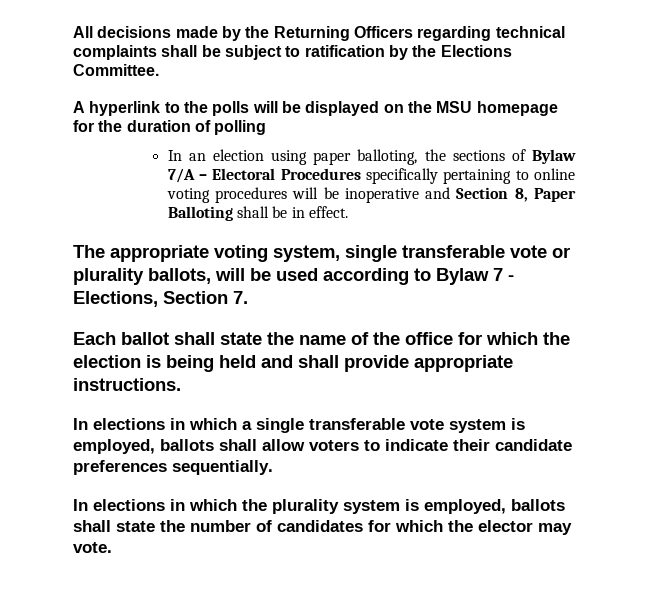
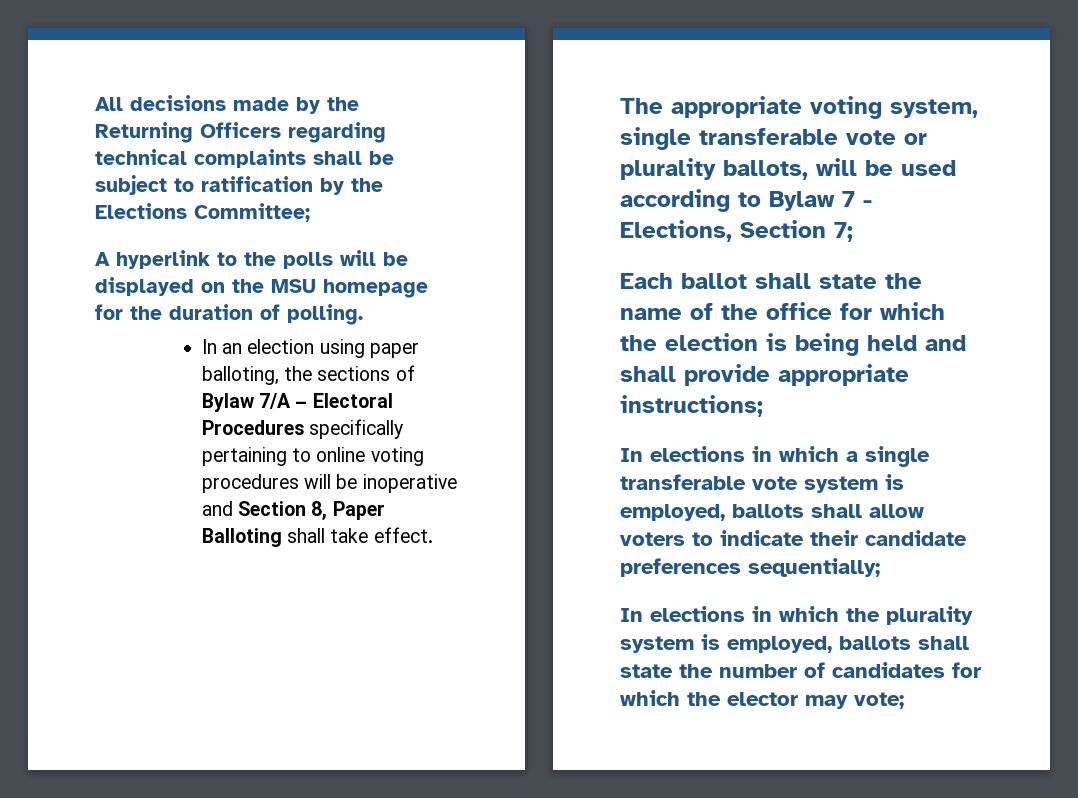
[73,64,159,76] Committee. -> [194,203,310,222] Committee;
[214,120,267,135] polling -> [287,304,363,325] polling.
[272,206,305,218] be in -> [330,528,369,543] take
[233,291,248,304] 7. -> [834,222,853,242] 7;
[73,378,181,391] instructions. -> [620,395,763,417] instructions;
[172,460,273,475] sequentially. -> [748,558,880,577] sequentially;
[73,542,112,553] vote. -> [854,692,904,709] vote;

